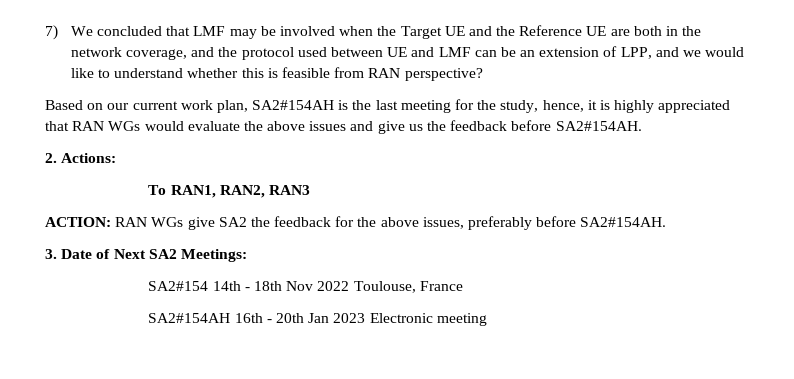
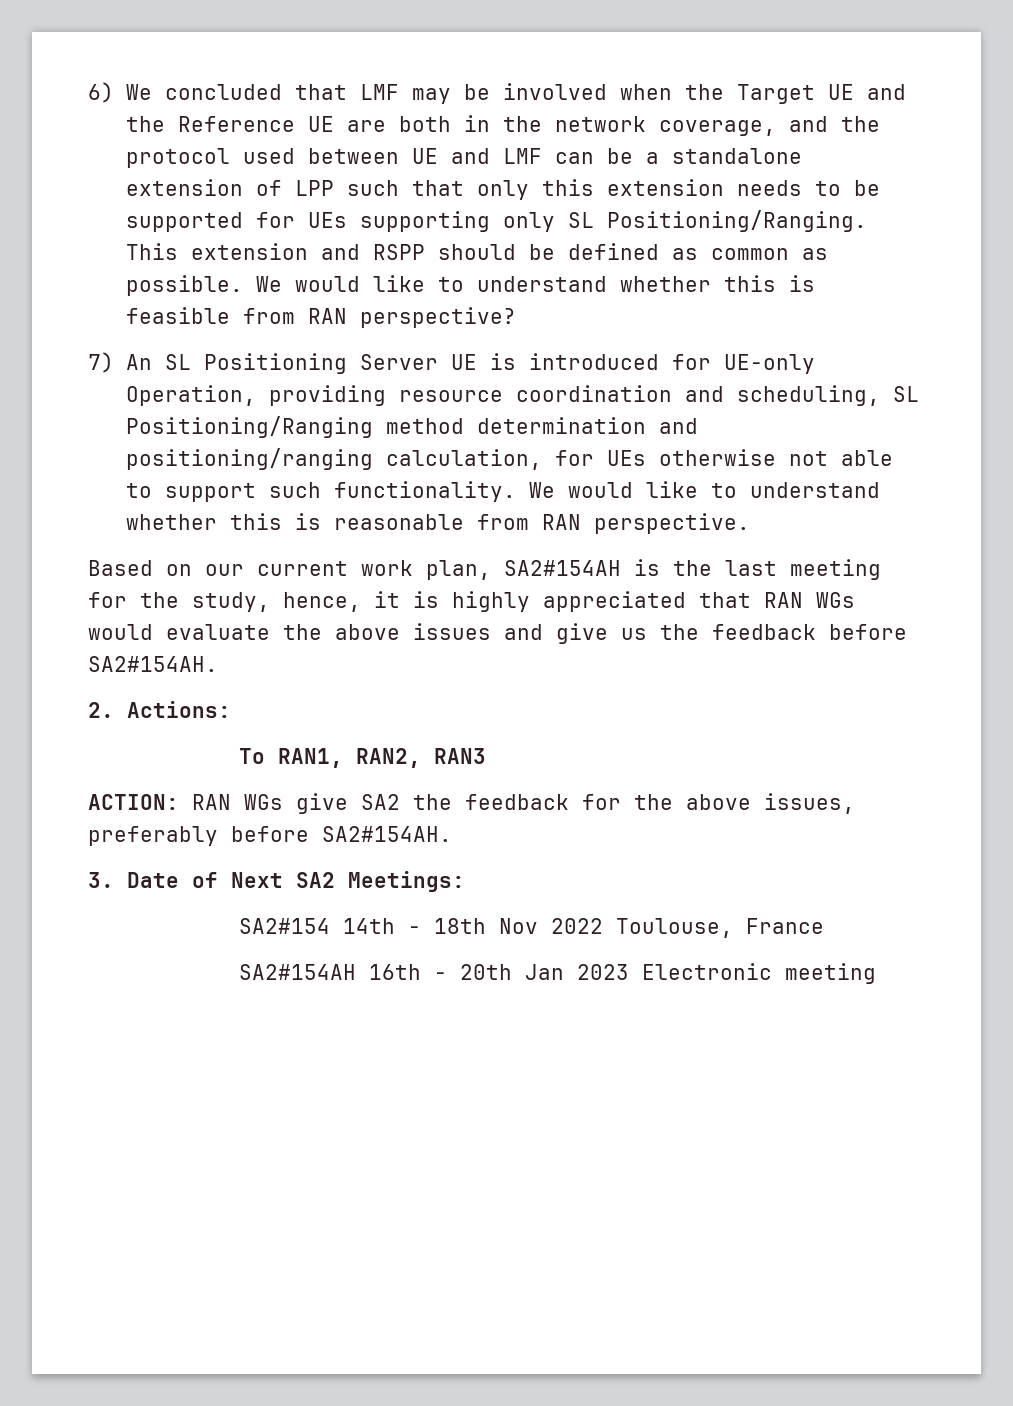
[45,25,58,40] 7) -> [88,82,114,103] 6)
[520,46,702,59] an extension of LPP, and we -> [645,148,802,164] [125,179,880,200] [125,210,867,232] [125,243,828,260] [125,275,282,296] a standalone extension of LPP such that only this extension needs to be supported for UEs supporting only SL Positioning/Ranging. This extension and RSPP should be defined as common as possible. We
(483, 74) none -> [88,352,815,374] [125,385,919,406] [125,416,698,438] [125,448,893,470] [125,481,880,502] [125,513,750,534] // 7) An SL Positioning Server UE is introduced for UE-only Operation, providing resource coordination and scheduling, SL Positioning/Ranging method determination and positioning/ranging calculation, for UEs otherwise not able to support such functionality. We would like to understand whether this is reasonable from RAN perspective.

